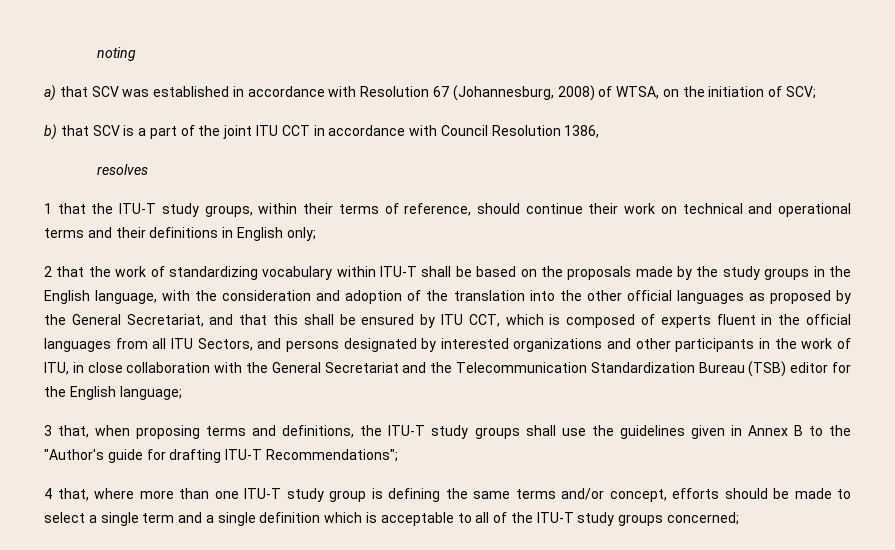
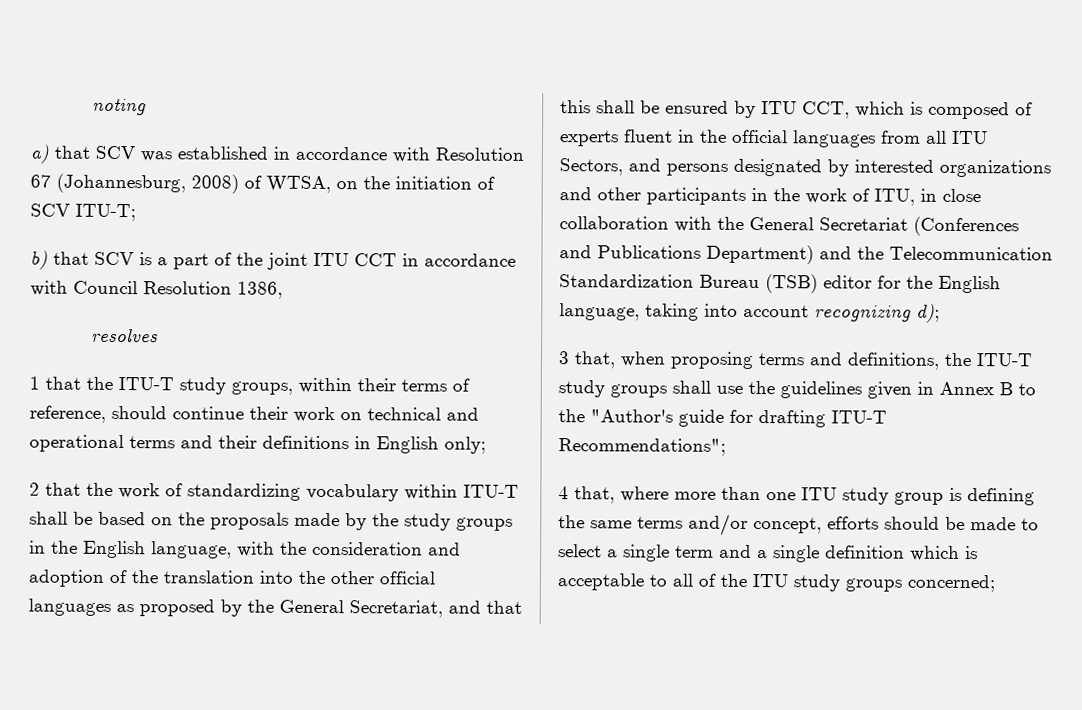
[786,86,817,99] SCV; -> [30,203,136,222] SCV ITU-T;
(399, 367) none -> [913,216,1019,237] [559,244,814,265] (Conferences and Publications Department)
[119,386,182,400] language; -> [559,303,940,323] language, taking into account recognizing d);
[244,488,281,499] ITU-T -> [801,487,837,501] ITU
[536,512,574,523] ITU-T -> [752,574,788,588] ITU

